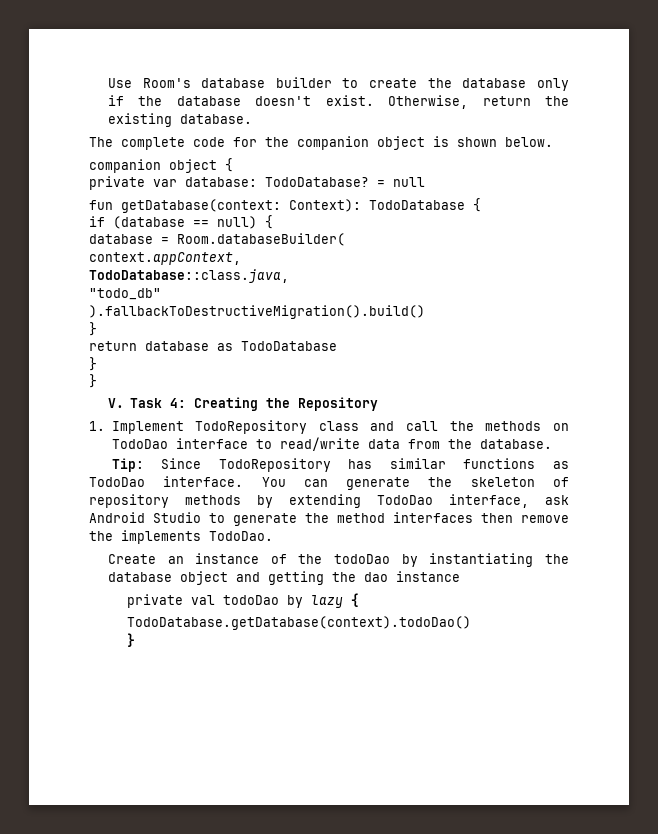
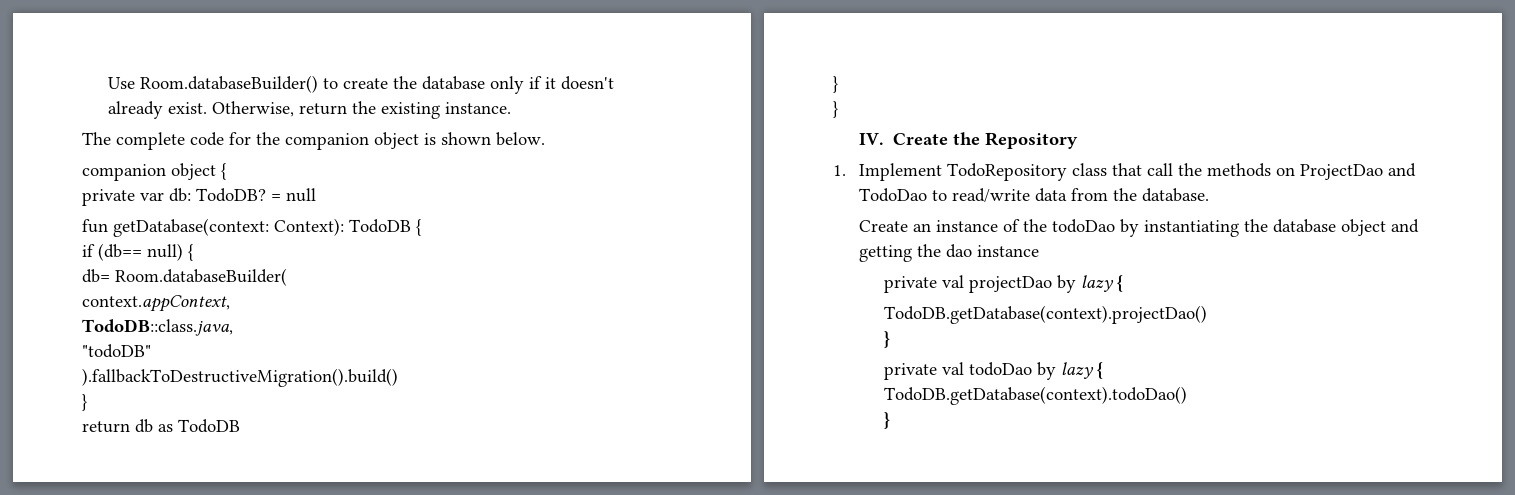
[142,77,332,88] Room's database builder -> [139,75,318,93] Room.databaseBuilder()
[138,96,312,106] the database doesn't -> [544,76,614,90] [107,101,163,119] it doesn't already
[179,114,252,124] database. -> [444,102,511,114] instance.
[185,177,369,187] database: TodoDatabase? -> [169,188,266,202] db: TodoDB?
[369,200,465,210] TodoDatabase -> [349,219,411,233] TodoDB
[113,216,209,229] (database == -> [98,243,142,261] (db==
[89,234,169,244] database = -> [82,269,110,283] db=
[89,269,289,283] [89,288,161,300] TodoDatabase::class.java, // "todo_db" -> [82,319,233,336] [82,344,151,358] TodoDB::class.java, // "todoDB"
[145,341,337,351] database as TodoDatabase -> [135,419,240,433] db as TodoDB
[107,397,259,411] V. Task 4: Creating -> [858,133,948,145] IV. Create
[370,421,395,431] and -> [1111,163,1142,176] that
[111,438,248,449] TodoDao interface -> [1299,163,1416,180] [858,188,927,202] ProjectDao and TodoDao
[111,458,569,472] [89,476,569,490] [89,494,569,508] [89,512,569,526] [89,530,273,544] // Tip: Since TodoRepository has similar functions as TodoDao interface. You can generate the skeleton of repository methods by extending TodoDao interface, ask Android Studio to generate the method interfaces then remove the implements TodoDao. -> (1209, 195) none
(460, 576) none -> [884,275,1124,293] [884,305,1208,324] [884,331,891,348] // private val projectDao by lazy { // TodoDB.getDatabase(context).projectDao() // }
[126,616,471,630] TodoDatabase.getDatabase(context).todoDao() -> [884,386,1188,405] TodoDB.getDatabase(context).todoDao()

